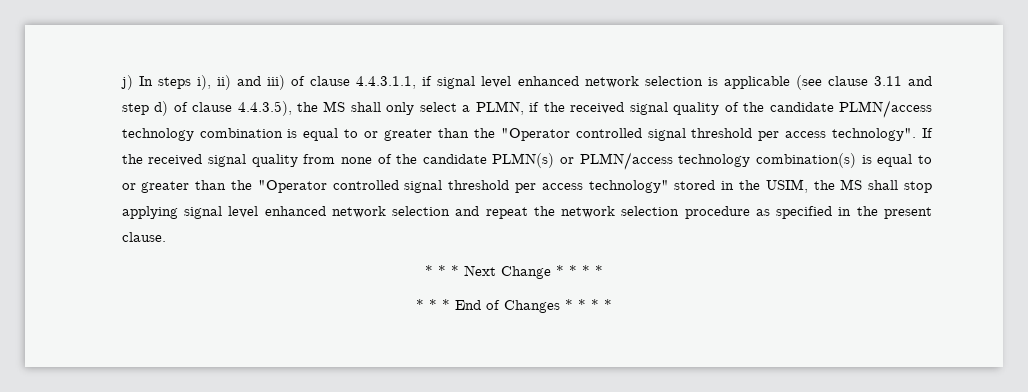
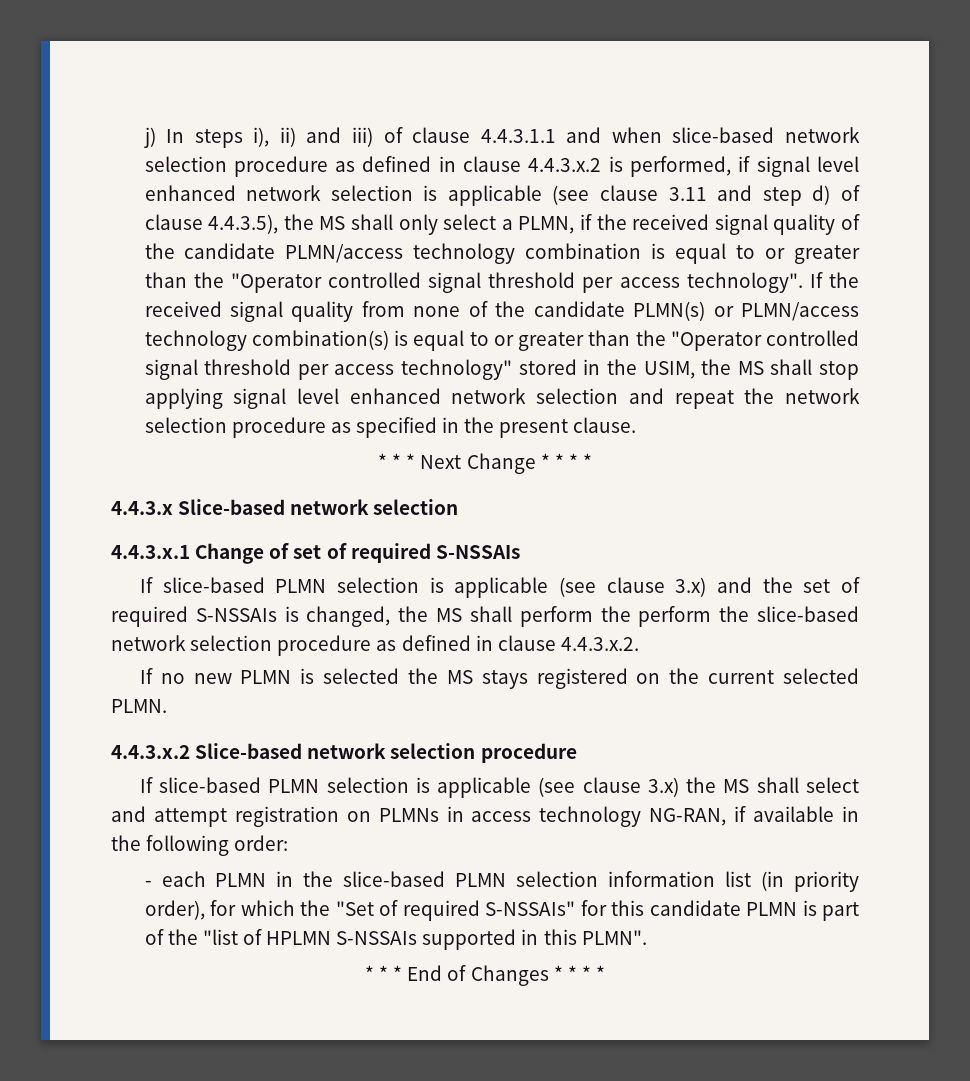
[356,76,417,89] 4.4.3.1.1, -> [480,127,860,143] [144,156,732,177] 4.4.3.1.1 and when slice-based network selection procedure as defined in clause 4.4.3.x.2 is performed,
(603, 270) none -> [111,499,459,515] [111,543,520,564] [139,577,861,598] [111,606,860,627] [111,635,639,656] [139,668,859,689] [111,699,167,713] [111,743,577,763] [139,777,859,798] [111,806,859,827] [111,835,289,856] [144,871,859,892] [144,900,859,921] [144,929,647,950] // 4.4.3.x Slice-based network selection // 4.4.3.x.1 Change of set of required S-NSSAIs // If slice-based PLMN selection is applicable (see clause 3.x) and the set of required S-NSSAIs is changed, the MS shall perform the perform the slice-based network selection procedure as defined in clause 4.4.3.x.2. // If no new PLMN is selected the MS stays registered on the current selected PLMN. // 4.4.3.x.2 Slice-based network selection procedure // If slice-based PLMN selection is applicable (see clause 3.x) the MS shall select and attempt registration on PLMNs in access technology NG-RAN, if available in the following order: // - each PLMN in the slice-based PLMN selection information list (in priority order), for which the "Set of required S-NSSAIs" for this candidate PLMN is part of the "list of HPLMN S-NSSAIs supported in this PLMN".

